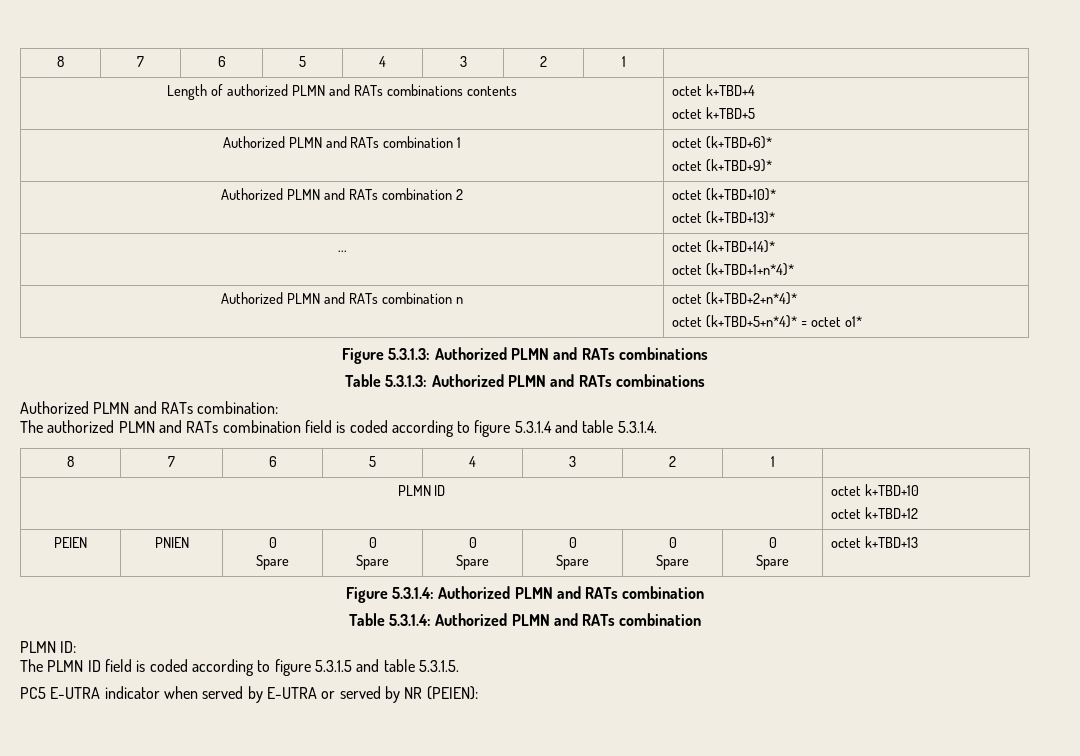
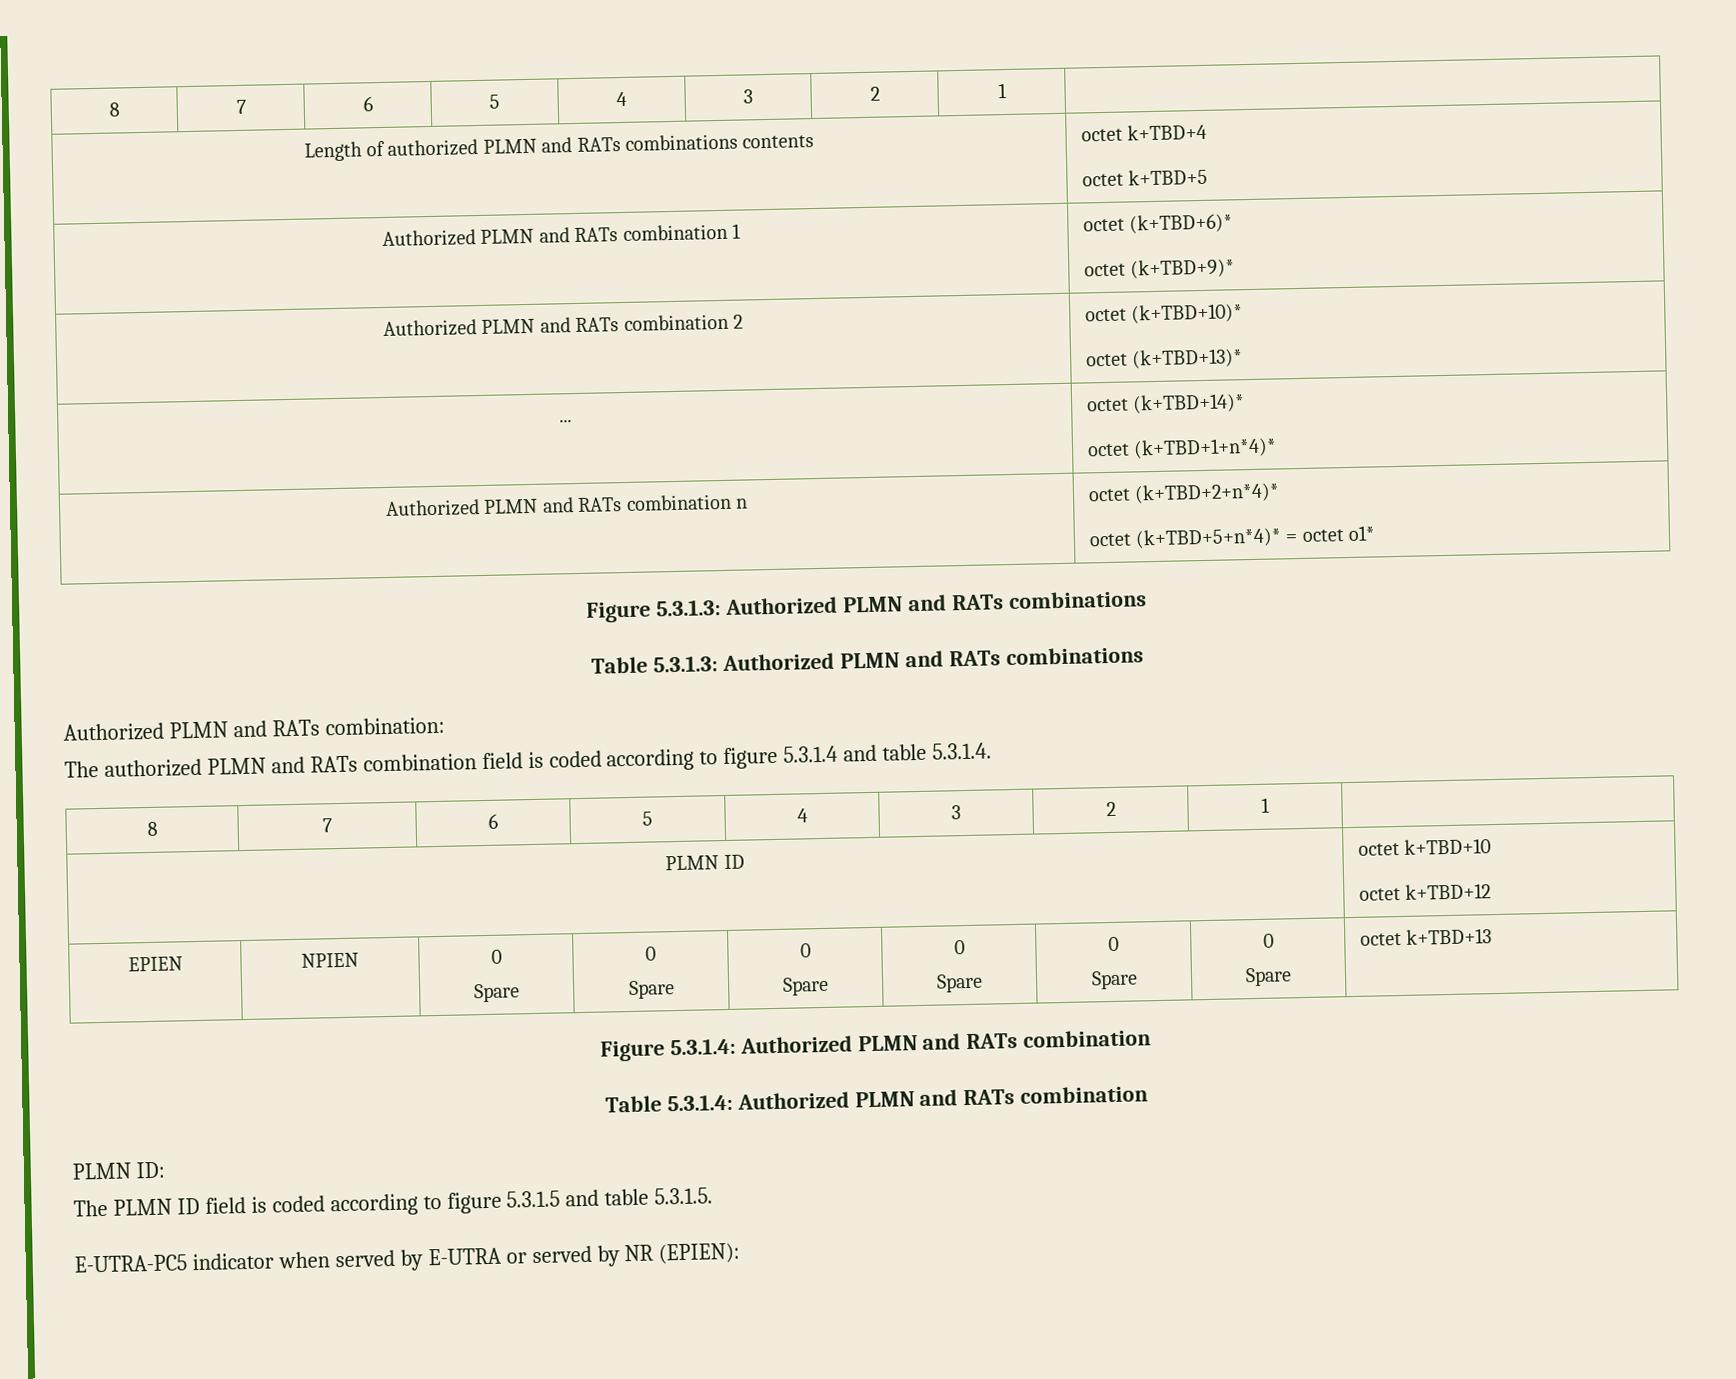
[54,537,87,548] [154,537,189,548] PEIEN | PNIEN -> [127,956,183,972] [301,952,359,968] EPIEN | NPIEN
[20,687,101,699] PC5 E-UTRA -> [74,1254,187,1273] E-UTRA-PC5
[426,686,478,700] (PEIEN): -> [658,1242,741,1265] (EPIEN):

